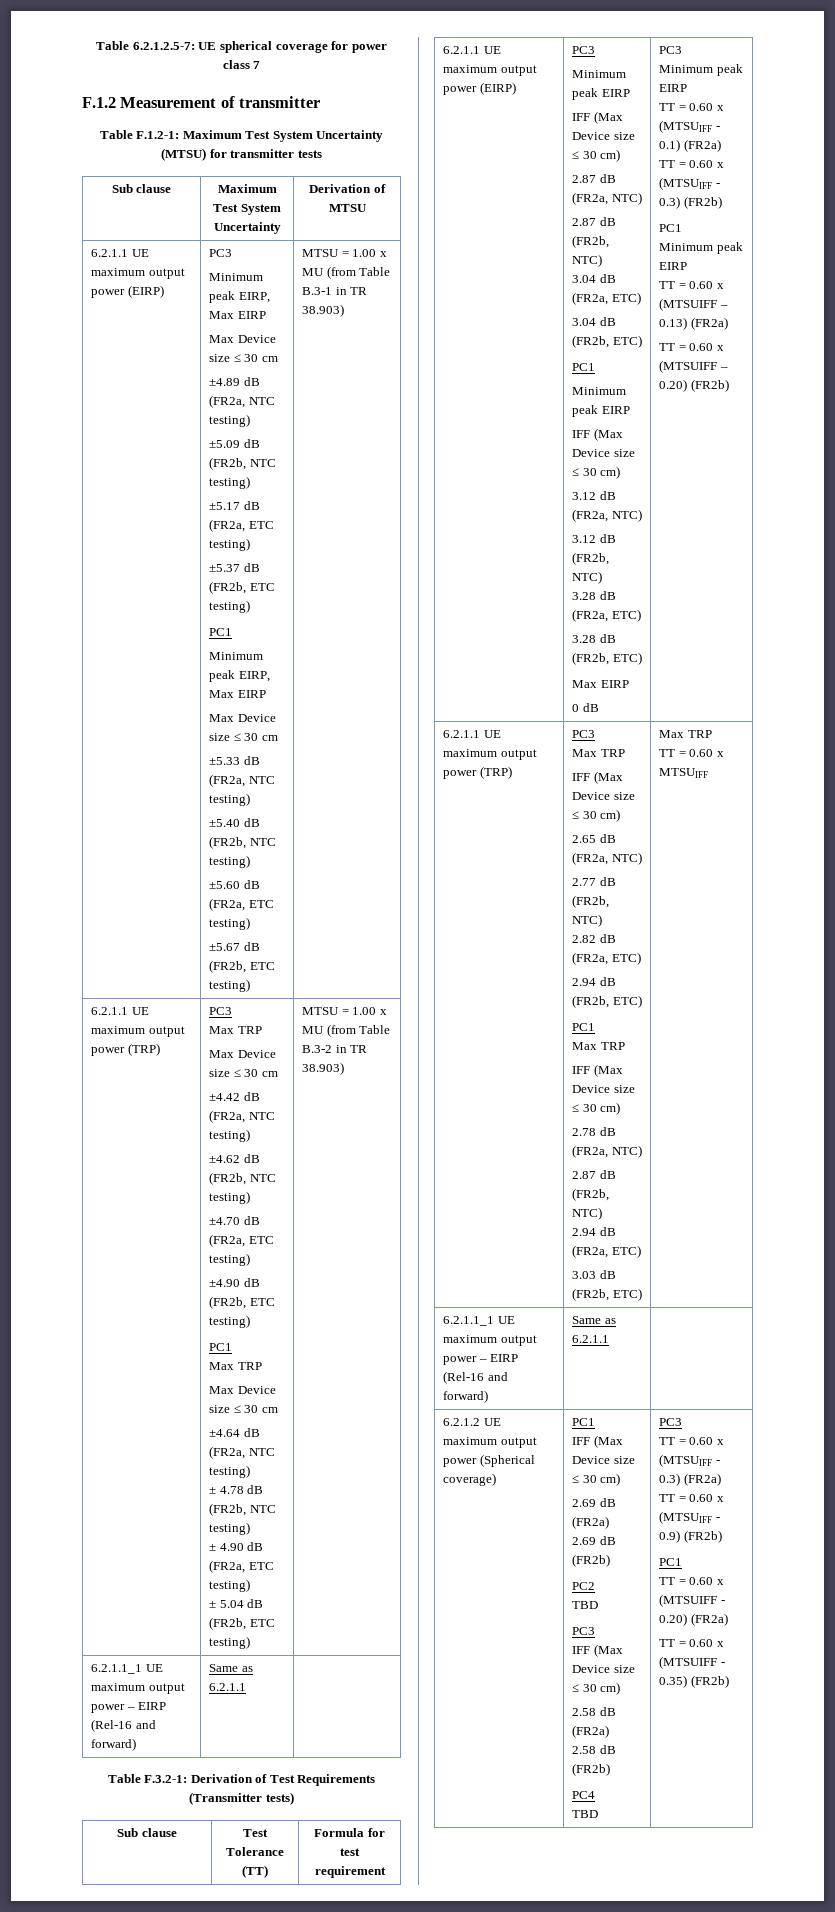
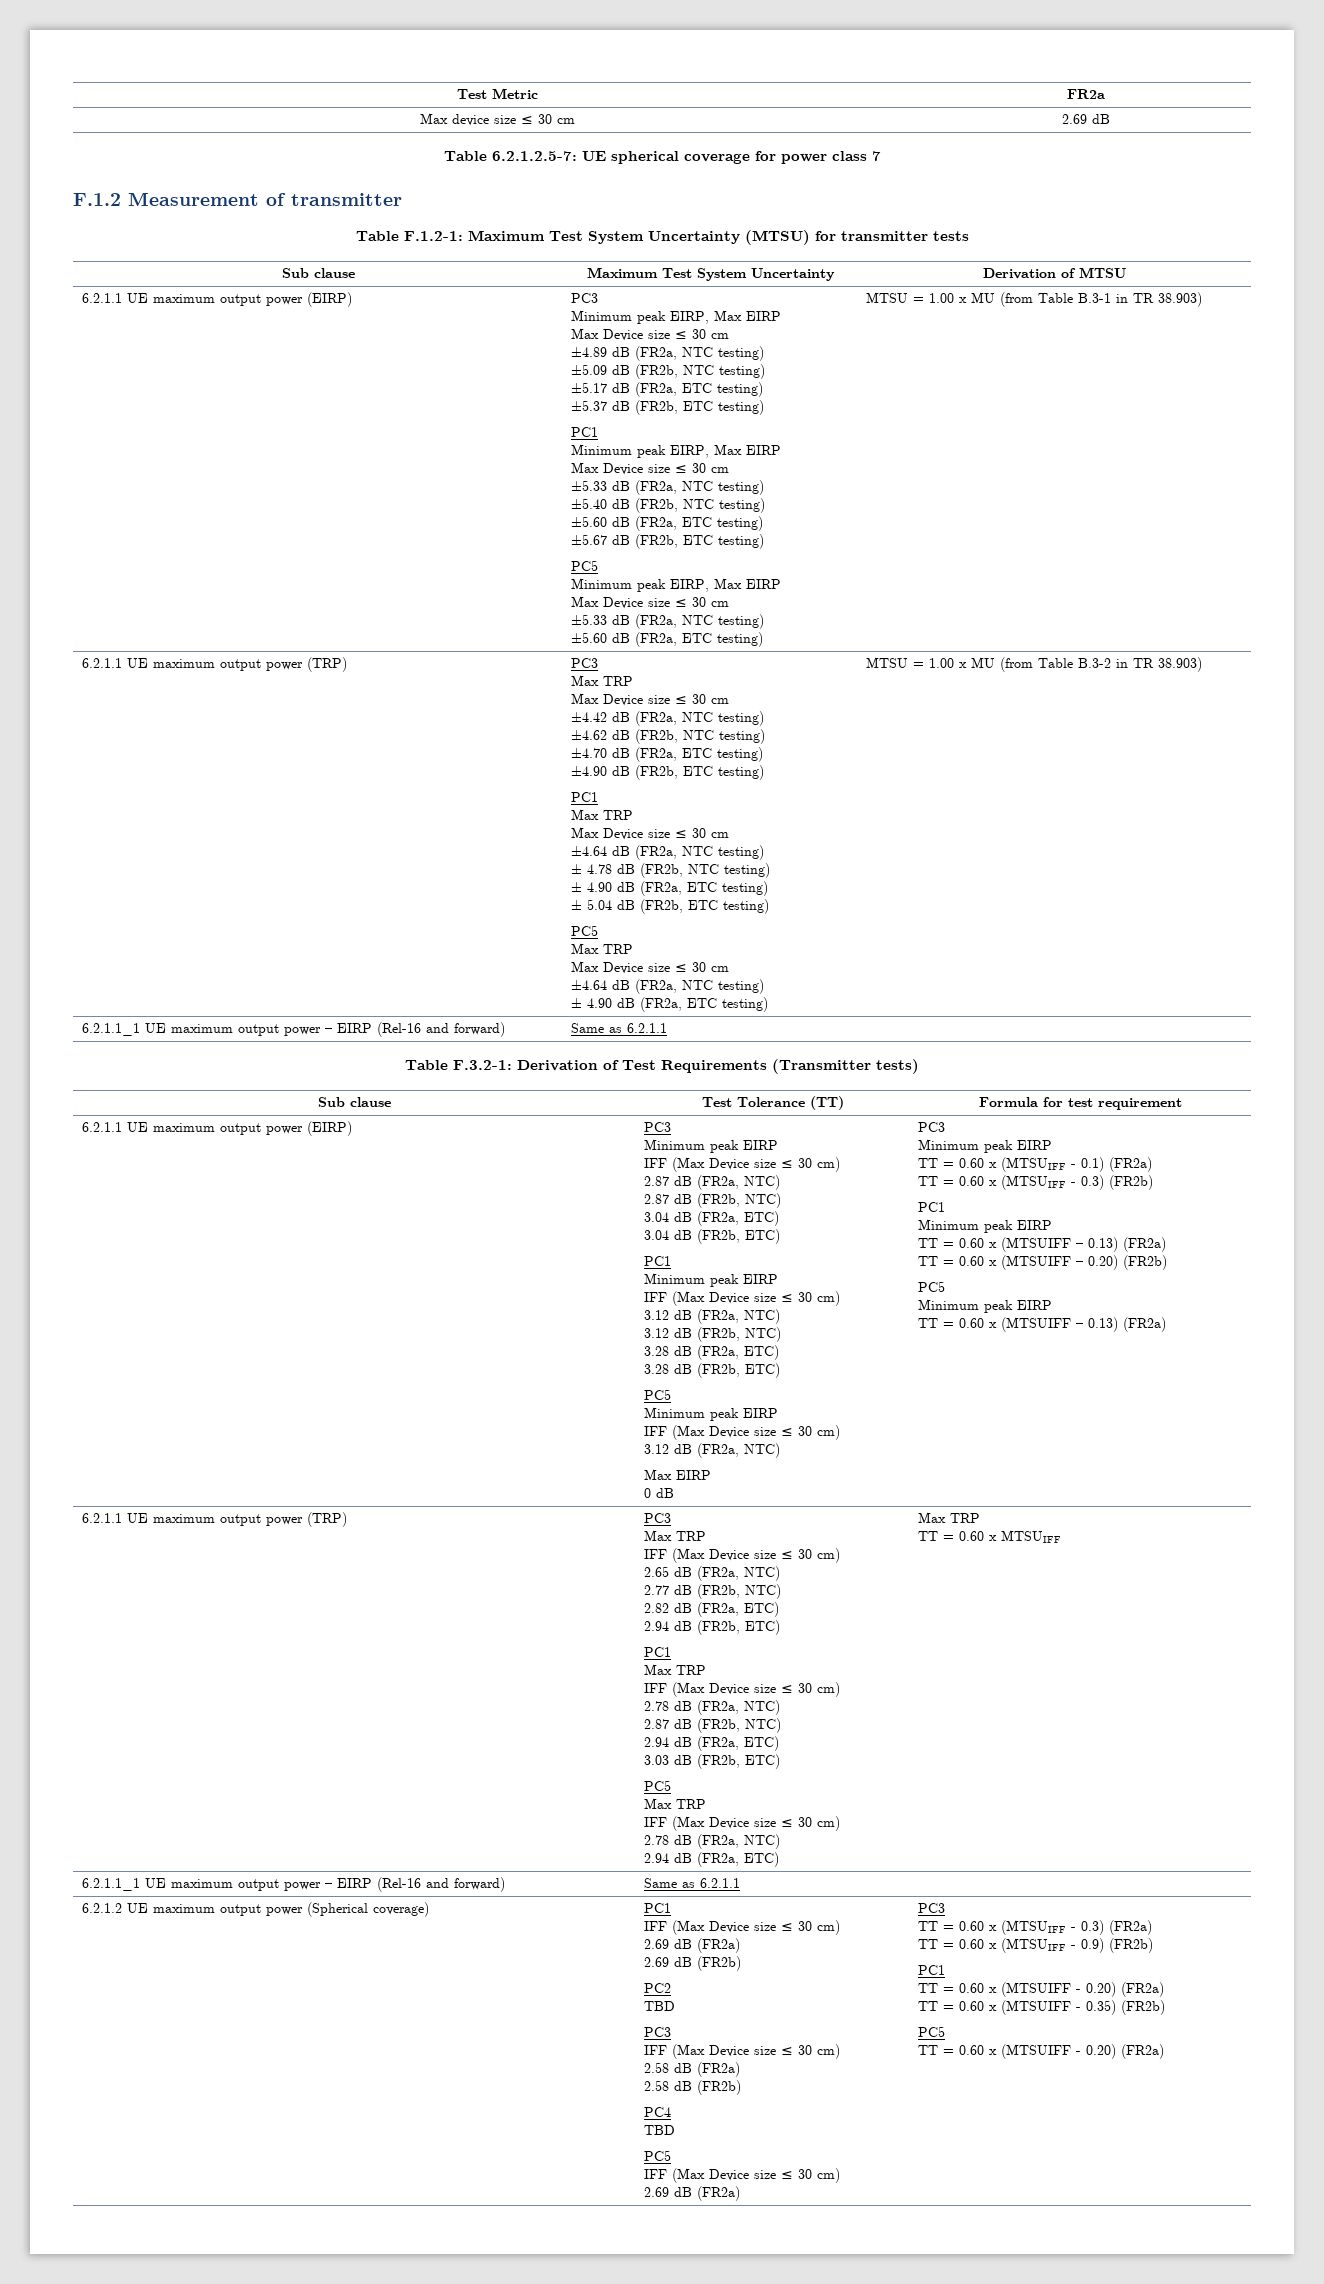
(96, 45) none -> [457,88,538,99] [1067,89,1105,99] [420,113,575,126] [1062,114,1110,124] Test Metric | FR2a // Max device size ≤ 30 cm | 2.69 dB //
(251, 985) none -> [571,560,599,571] [571,578,782,592] [571,596,730,609] [571,614,765,629] [571,632,764,647] // PC5 // Minimum peak EIRP, Max EIRP // Max Device size ≤ 30 cm // ±5.33 dB (FR2a, NTC testing) // ±5.60 dB (FR2a, ETC testing)
(251, 1642) none -> [571,925,599,936] [571,943,634,954] [571,961,730,974] [571,979,765,994] [571,997,769,1012] // PC5 // Max TRP // Max Device size ≤ 30 cm // ±4.64 dB (FR2a, NTC testing) // ± 4.90 dB (FR2a, ETC testing)
(642, 658) none -> [644,1389,672,1400] [644,1407,779,1421] [644,1425,841,1440] [644,1443,781,1458] // PC5 // Minimum peak EIRP // IFF (Max Device size ≤ 30 cm) // 3.12 dB (FR2a, NTC)
(729, 385) none -> [918,1281,946,1292] [918,1299,1053,1313] [918,1317,1167,1332] // PC5 // Minimum peak EIRP // TT = 0.60 x (MTSUIFF – 0.13) (FR2a)
(642, 1294) none -> [644,1780,672,1791] [644,1798,707,1809] [644,1816,841,1831] [644,1834,781,1849] [644,1852,780,1867] // PC5 // Max TRP // IFF (Max Device size ≤ 30 cm) // 2.78 dB (FR2a, NTC) // 2.94 dB (FR2a, ETC)
(599, 1814) none -> [644,2150,672,2161] [644,2168,841,2183] [644,2186,741,2201] // PC5 // IFF (Max Device size ≤ 30 cm) // 2.69 dB (FR2a)
(729, 1681) none -> [918,2026,946,2037] [918,2044,1165,2059] // PC5 // TT = 0.60 x (MTSUIFF - 0.20) (FR2a)

